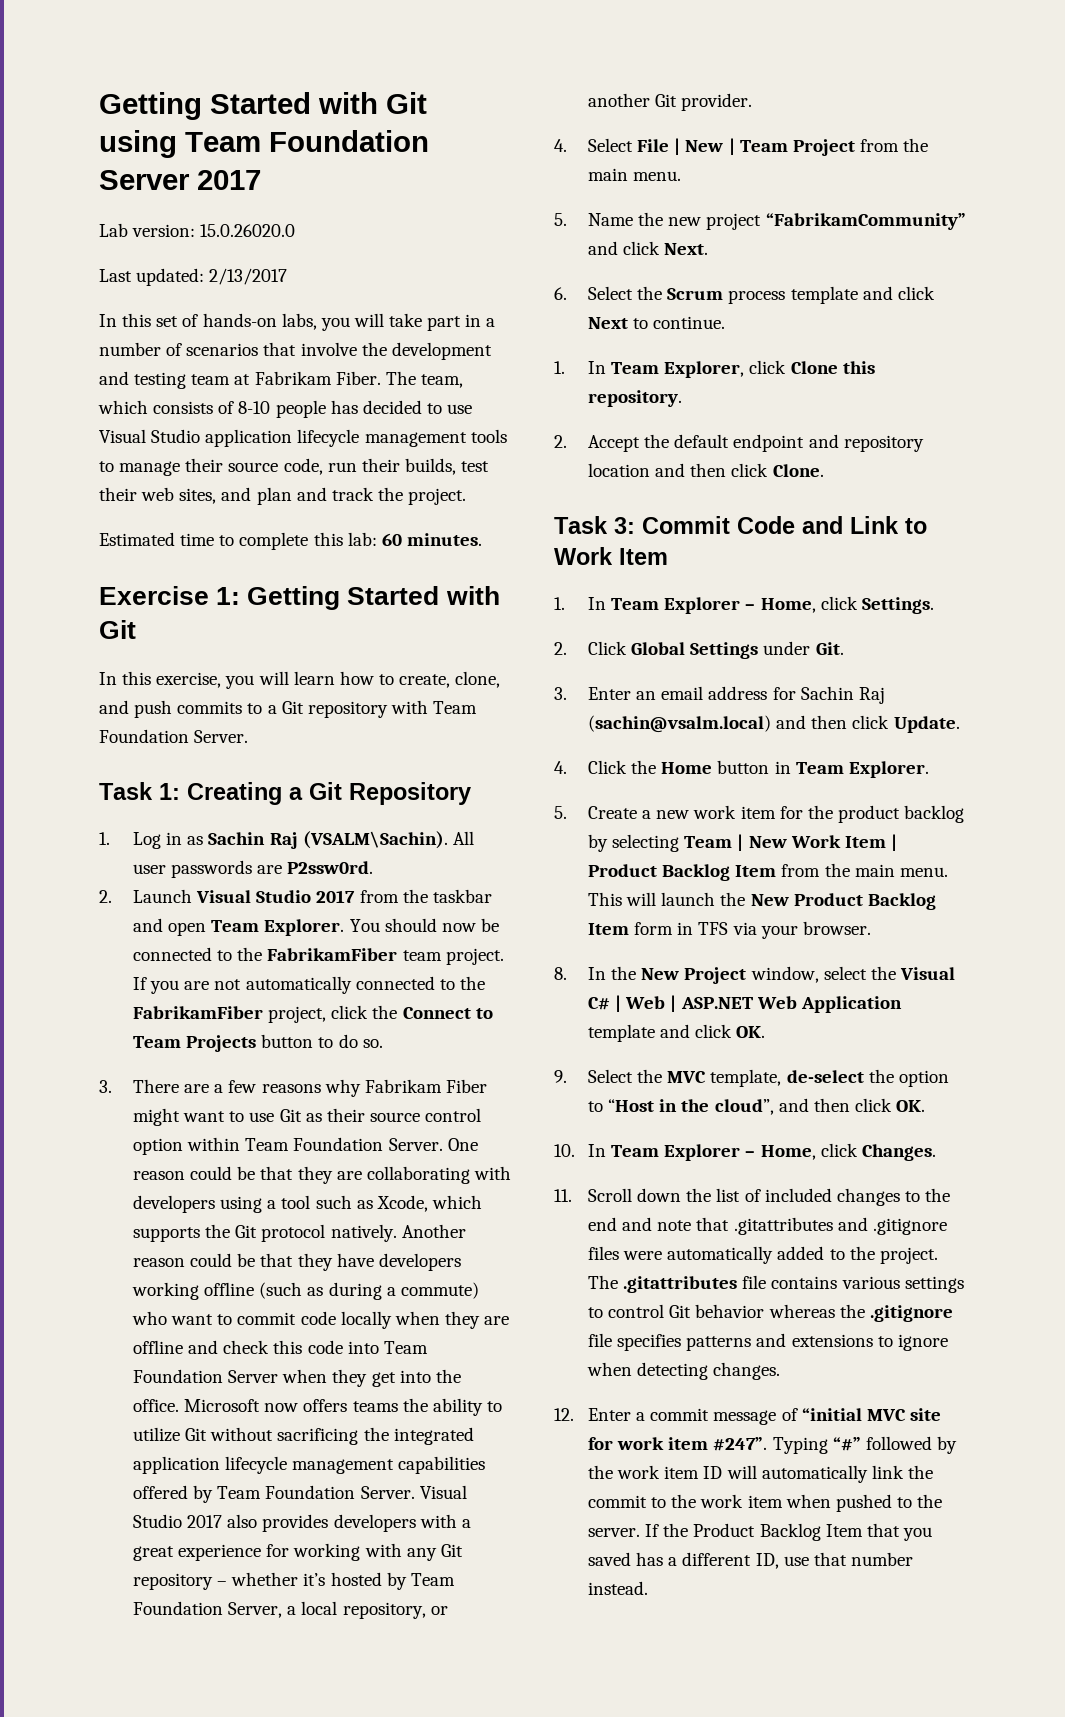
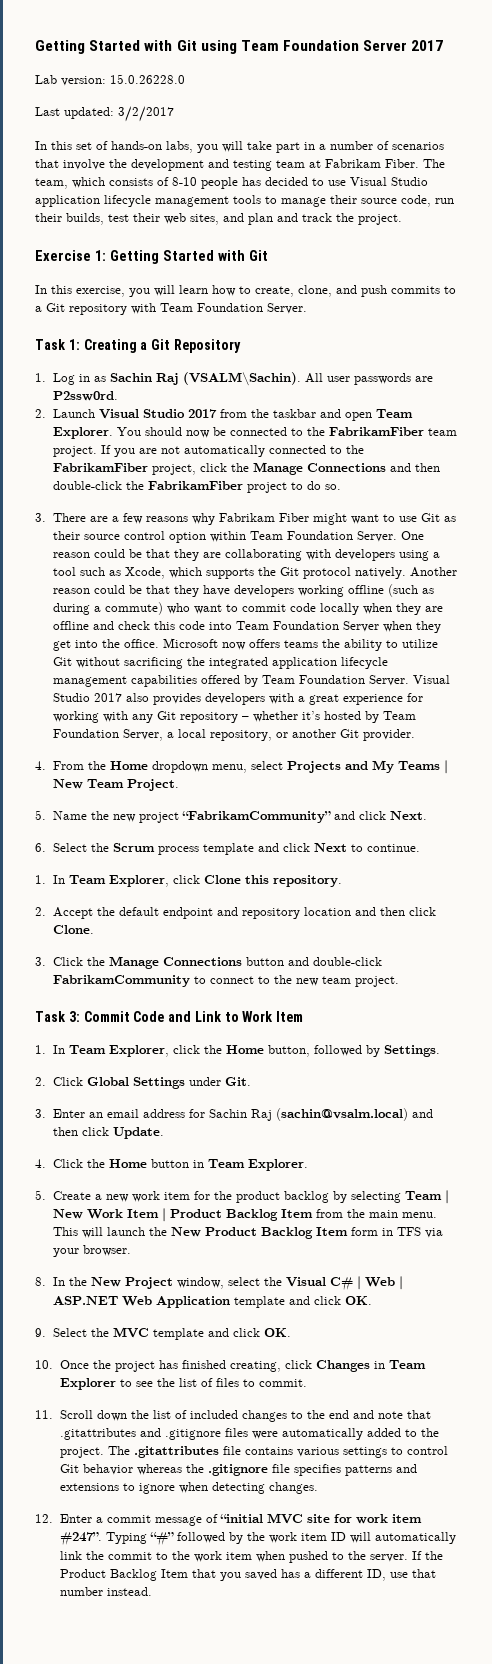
[200,224,296,237] 15.0.26020.0 -> [110,74,185,84] 15.0.26228.0
[209,268,288,285] 2/13/2017 -> [118,106,174,122] 3/2/2017
[99,532,482,550] // Estimated time to complete this lab: 60 minutes. -> (402, 219) none
[402,1007,493,1019] [133,1034,314,1052] Connect to Team Projects button -> [252,462,440,475] [52,481,287,493] Manage Connections and then double-click the FabrikamFiber project
[588,138,929,156] [588,168,682,181] Select File | New | Team Project from the main menu. -> [52,760,448,774] [52,779,179,791] From the Home dropdown menu, select Projects and My Teams | New Team Project.
(824, 470) none -> [35,956,382,969] [52,975,399,987] // 3. Click the Manage Connections button and double-click FabrikamCommunity to connect to the new team project.
[664,596,858,614] Explorer – Home, click -> [108,1045,380,1057] Explorer, click the Home button, followed by
[710,1069,949,1087] [588,1098,926,1115] [554,1143,936,1161] template, de-select the option to “Host in the cloud”, and then click OK. // 10. In Team Explorer – Home, click Changes. -> [152,1328,291,1340] [35,1360,426,1372] [59,1378,307,1390] template and click OK. // 10. Once the project has finished creating, click Changes in Team Explorer to see the list of files to commit.

